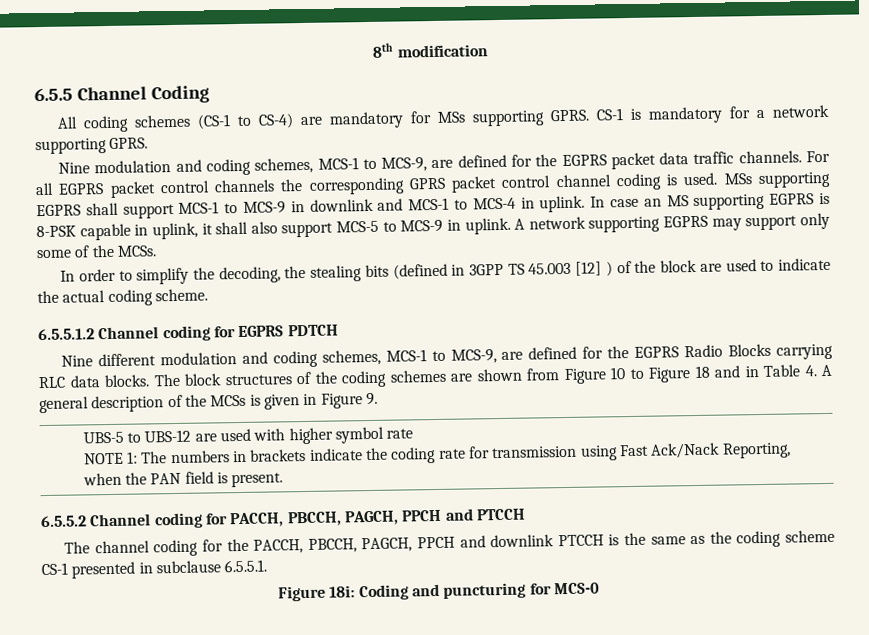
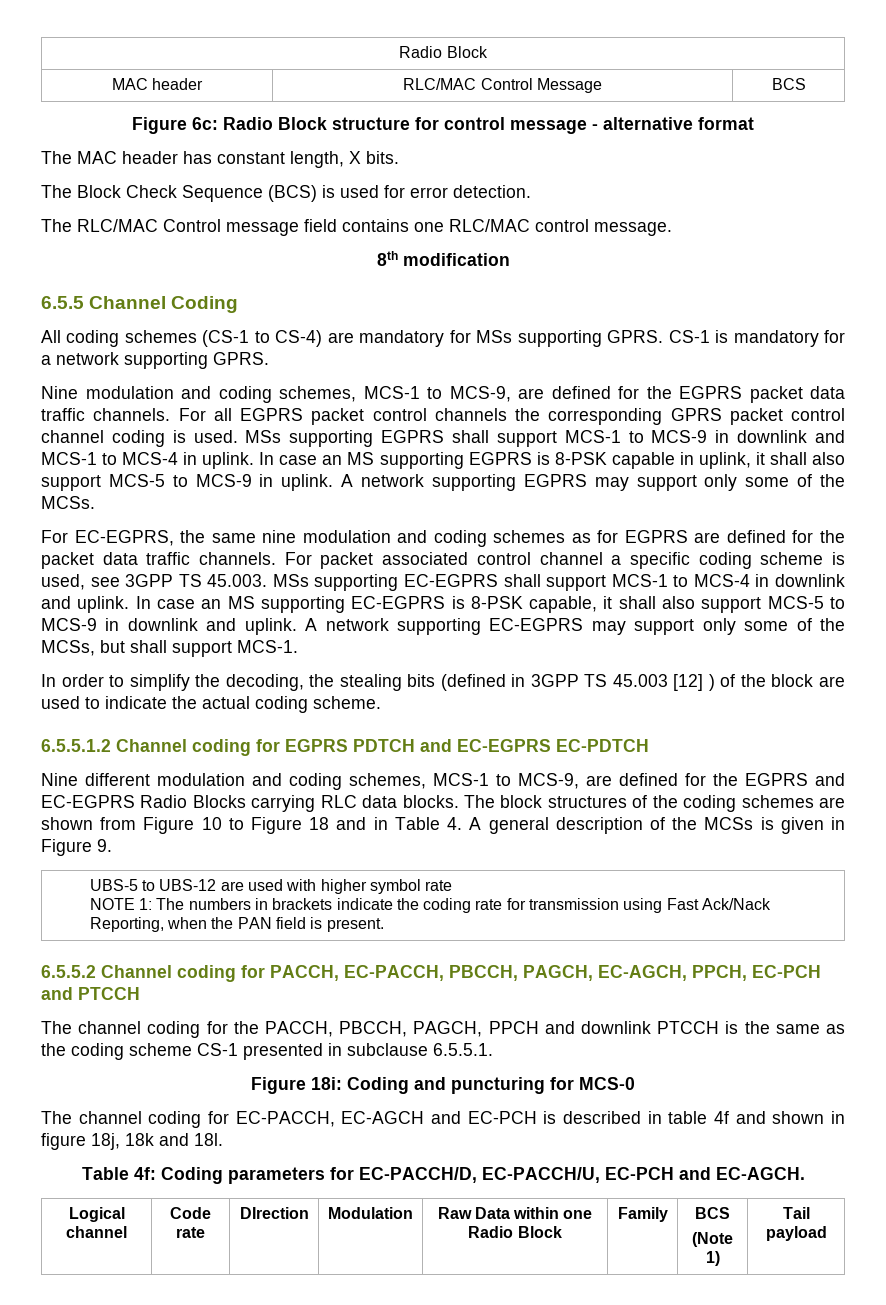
(372, 50) none -> [399,46,488,58] [111,78,204,90] [403,78,602,93] [771,78,806,90] [132,117,754,134] [41,151,399,168] [41,185,531,202] [41,219,672,236] Radio Block // MAC header | RLC/MAC Control Message | BCS // Figure 6c: Radio Block structure for control message - alternative format // The MAC header has constant length, X bits. // The Block Check Sequence (BCS) is used for error detection. // The RLC/MAC Control message field contains one RLC/MAC control message. //
(157, 251) none -> [41,530,845,547] [41,552,846,569] [41,574,845,591] [41,596,845,613] [41,618,846,635] [41,640,298,657] // For EC-EGPRS, the same nine modulation and coding schemes as for EGPRS are defined for the packet data traffic channels. For packet associated control channel a specific coding scheme is used, see 3GPP TS 45.003. MSs supporting EC-EGPRS shall support MCS-1 to MCS-4 in downlink and uplink. In case an MS supporting EC-EGPRS is 8-PSK capable, it shall also support MCS-5 to MCS-9 in downlink and uplink. A network supporting EC-EGPRS may support only some of the MCSs, but shall support MCS-1.
(339, 330) none -> [420,739,649,752] and EC-EGPRS EC-PDTCH
(680, 352) none -> [815,773,845,786] [41,795,135,808] and EC-EGPRS
[286,509,443,527] PBCCH, PAGCH, PPCH -> [344,965,821,981] EC-PACCH, PBCCH, PAGCH, EC-AGCH, PPCH, EC-PCH
(600, 588) none -> [41,1111,845,1128] [41,1133,223,1150] [81,1167,805,1184] [68,1207,125,1222] [66,1226,127,1238] [170,1207,211,1219] [176,1227,205,1238] [239,1207,309,1219] [328,1207,413,1219] [437,1207,593,1219] [468,1226,562,1238] [617,1207,668,1222] [695,1207,730,1219] [692,1232,733,1247] [705,1251,720,1266] [782,1207,810,1219] [765,1226,827,1241] // The channel coding for EC-PACCH, EC-AGCH and EC-PCH is described in table 4f and shown in figure 18j, 18k and 18l. // Table 4f: Coding parameters for EC-PACCH/D, EC-PACCH/U, EC-PCH and EC-AGCH. // Logical channel | Code rate | DIrection | Modulation | Raw Data within one Radio Block | Family | BCS // (Note 1) | Tail payload

